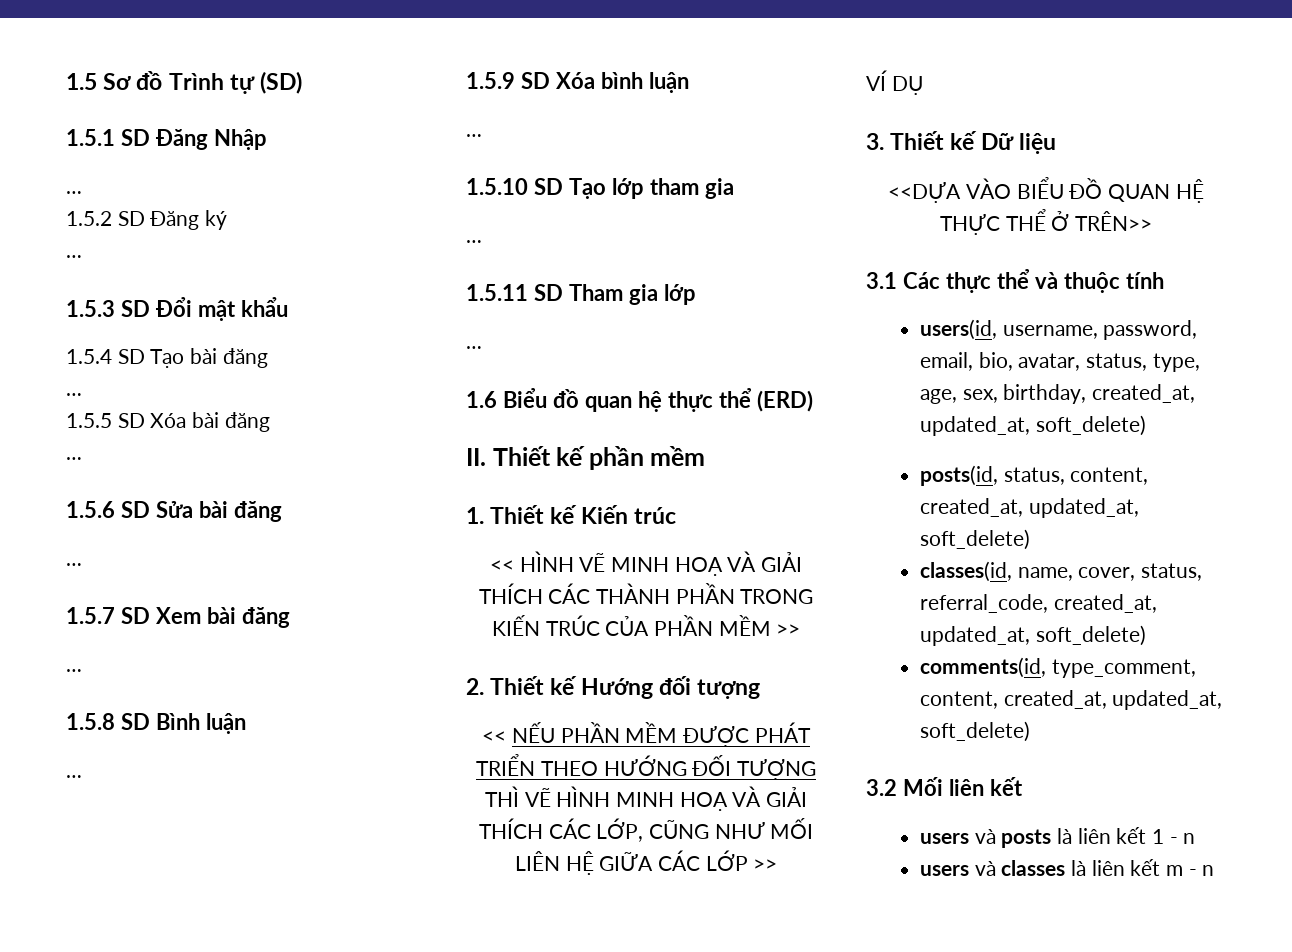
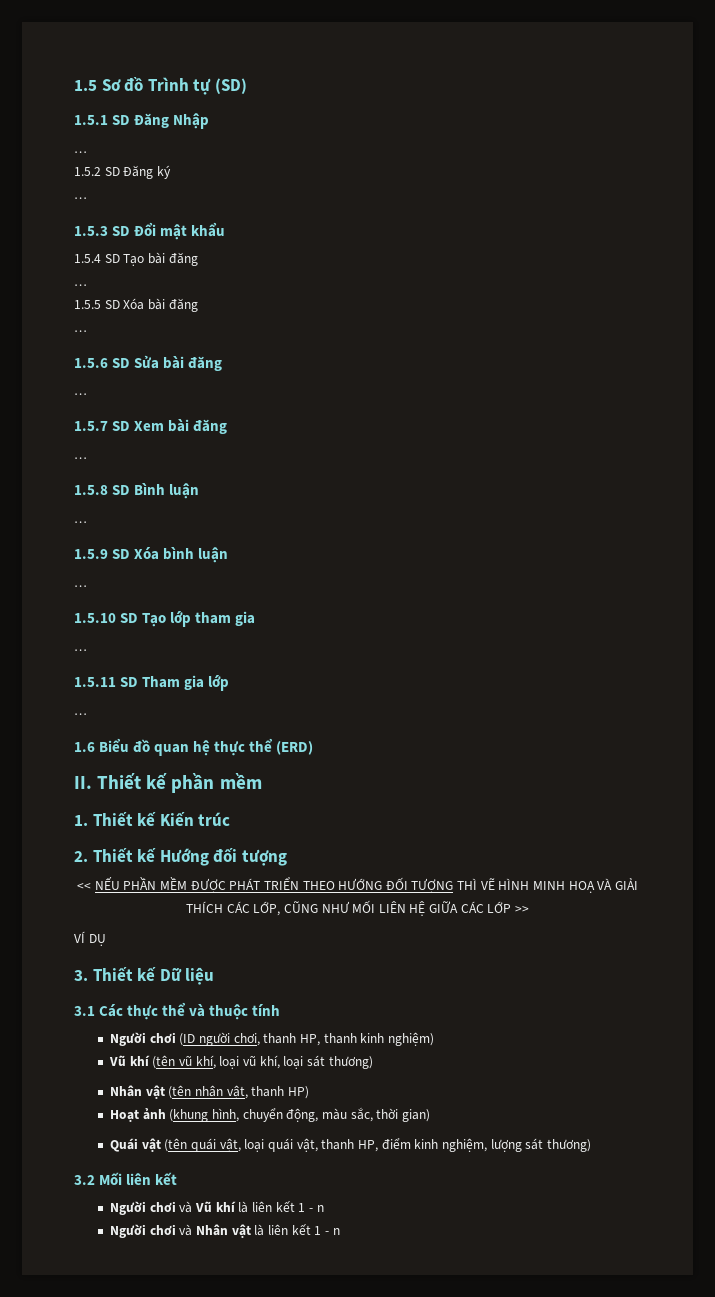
[489,551,803,576] [478,583,814,604] [491,615,801,636] // << HÌNH VẼ MINH HOẠ VÀ GIẢI THÍCH CÁC THÀNH PHẦN TRONG KIẾN TRÚC CỦA PHẦN MỀM >> -> (231, 819) none
[888,177,1204,203] [939,209,1153,235] // <<DỰA VÀO BIỂU ĐỒ QUAN HỆ THỰC THỂ Ở TRÊN>> -> (215, 976) none
[920,319,1198,340] [920,352,1200,372] [920,384,1196,404] [920,415,1146,436] [920,465,1149,486] [920,498,1139,518] [920,529,1031,550] [920,561,1203,582] [920,594,1157,613] [920,625,1146,646] [920,657,1196,678] [920,690,1223,710] [920,721,1031,742] users(id, username, password, email, bio, avatar, status, type, age, sex, birthday, created_at, updated_at, soft_delete) // posts(id, status, content, created_at, updated_at, soft_delete) // classes(id, name, cover, status, referral_code, created_at, updated_at, soft_delete) // comments(id, type_comment, content, created_at, updated_at, soft_delete) -> [110,1032,434,1046] [109,1055,373,1069] [110,1085,310,1099] [110,1107,430,1122] [110,1138,591,1152] Người chơi (ID người chơi, thanh HP, thanh kinh nghiệm) // Vũ khí (tên vũ khí, loại vũ khí, loại sát thương) // Nhân vật (tên nhân vật, thanh HP) // Hoạt ảnh (khung hình, chuyển động, màu sắc, thời gian) // Quái vật (tên quái vật, loại quái vật, thanh HP, điểm kinh nghiệm, lượng sát thương)
[920,829,1052,848] users và posts -> [110,1201,236,1215] Người chơi và Vũ khí
[920,859,1184,876] users và classes là liên kết m -> [110,1224,322,1238] Người chơi và Nhân vật là liên kết 1

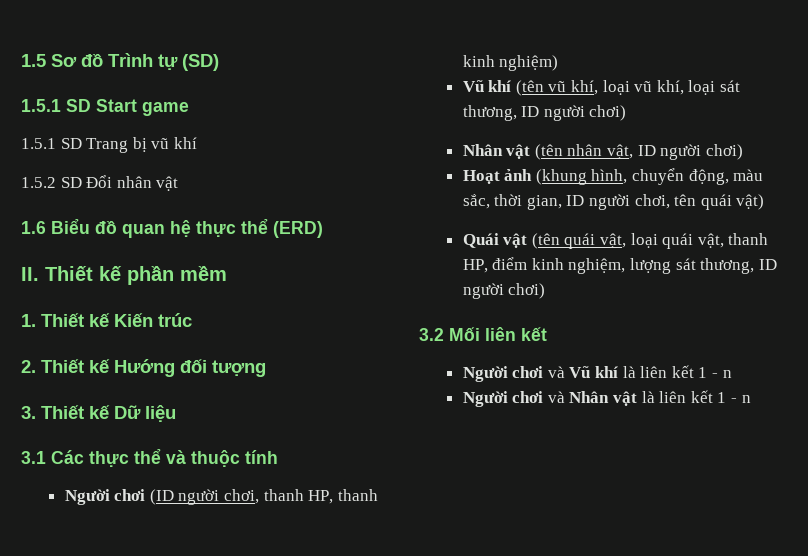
[134,113,210,129] [74,151,87,153] [74,165,171,179] [74,197,87,199] [74,222,226,240] [74,252,198,266] [74,284,87,286] [74,298,198,312] [74,330,87,332] [74,355,223,371] [74,393,87,395] [74,419,228,434] [74,457,87,459] [74,483,200,499] [74,521,87,523] [74,547,229,563] [74,585,87,587] [74,611,256,627] [74,649,87,651] [74,675,230,691] [74,713,87,715] Đăng Nhập // … // 1.5.2 SD Đăng ký // … // 1.5.3 SD Đổi mật khẩu // 1.5.4 SD Tạo bài đăng // … // 1.5.5 SD Xóa bài đăng // … // 1.5.6 SD Sửa bài đăng // … // 1.5.7 SD Xem bài đăng // … // 1.5.8 SD Bình luận // … // 1.5.9 SD Xóa bình luận // … // 1.5.10 SD Tạo lớp tham gia // … // 1.5.11 SD Tham gia lớp // … -> [96,99,189,116] [21,137,197,153] [21,175,179,191] Start game // 1.5.1 SD Trang bị vũ khí // 1.5.2 SD Đổi nhân vật
[77,877,638,893] [185,900,530,916] [74,931,106,946] // << NẾU PHẦN MỀM ĐƯỢC PHÁT TRIỂN THEO HƯỚNG ĐỐI TƯỢNG THÌ VẼ HÌNH MINH HOẠ VÀ GIẢI THÍCH CÁC LỚP, CŨNG NHƯ MỐI LIÊN HỆ GIỮA CÁC LỚP >> // VÍ DỤ -> (266, 368) none
[328,1056,373,1069] thương) -> [462,105,627,121] thương, ID người chơi)
[251,1086,310,1099] thanh HP) -> [637,144,743,160] ID người chơi)
[401,1109,430,1122] gian) -> [526,194,765,210] gian, ID người chơi, tên quái vật)
[546,1139,591,1152] thương) -> [700,258,777,274] [462,283,546,299] thương, ID người chơi)

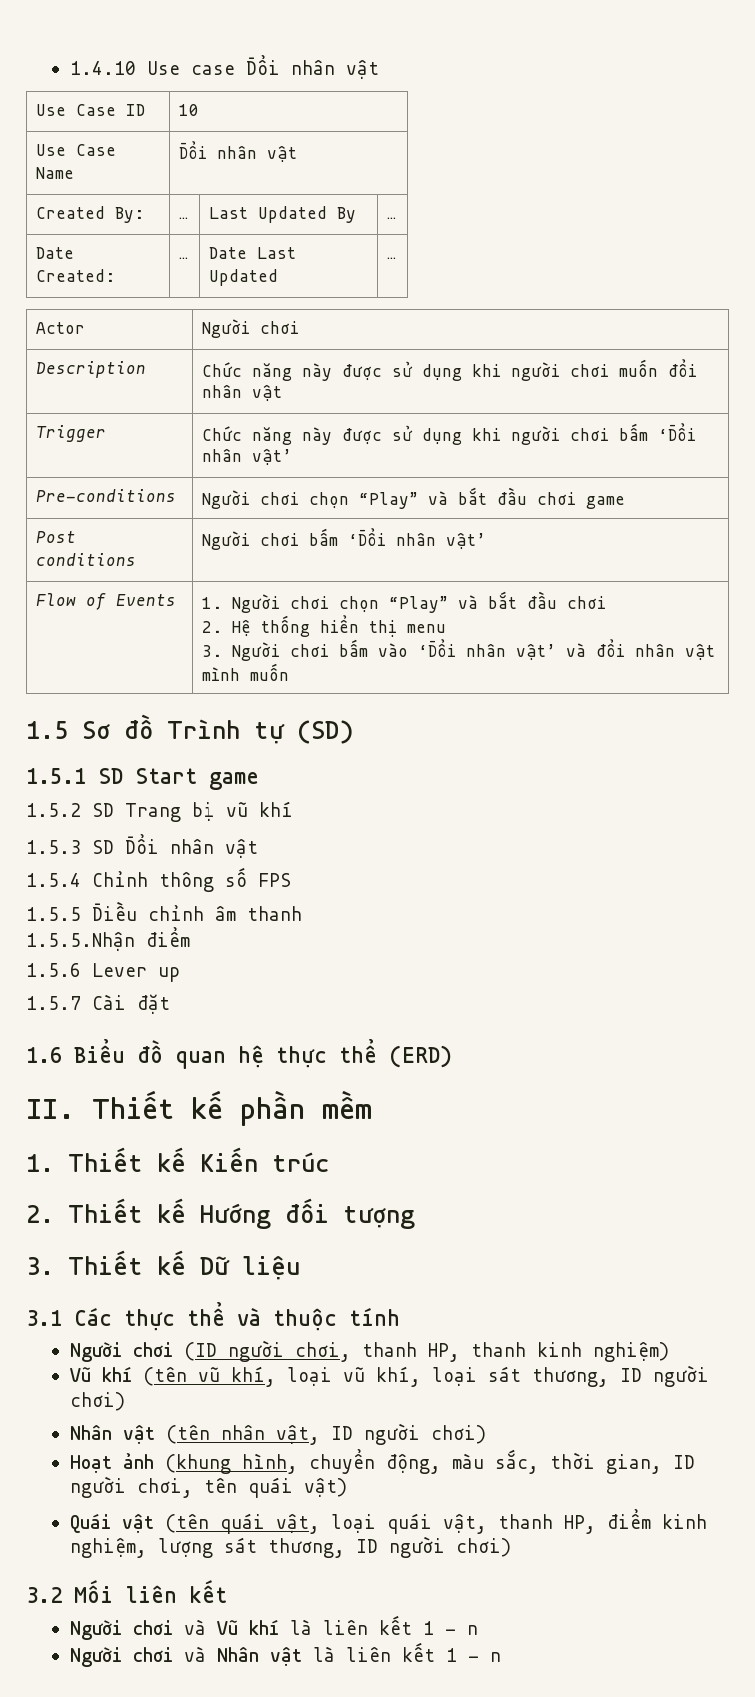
(21, 60) none -> [69,54,379,79] [35,104,145,116] [178,104,199,116] [35,144,116,156] [35,167,74,179] [178,141,297,163] [35,206,144,223] [178,217,188,219] [208,206,356,223] [386,217,396,219] [35,247,74,259] [35,269,115,282] [178,257,188,259] [208,247,296,259] [208,269,278,286] [386,257,396,259] [35,322,85,334] [201,319,299,338] [35,361,146,378] [201,359,697,381] [201,384,282,402] [35,425,106,442] [201,423,696,445] [201,448,292,466] [35,489,176,502] [201,487,625,509] [35,531,76,543] [35,553,136,566] [201,528,486,550] [35,593,176,610] [201,591,606,613] [201,615,446,637] [201,639,715,661] [201,663,289,681] 1.4.10 Use case Đổi nhân vật // Use Case ID | 10 // Use Case Name | Đổi nhân vật // Created By: | … | Last Updated By | … // Date Created: | … | Date Last Updated | … // Actor | Người chơi // Description | Chức năng này được sử dụng khi người chơi muốn đổi nhân vật // Trigger | Chức năng này được sử dụng khi người chơi bấm ‘Đổi nhân vật’ // Pre-conditions | Người chơi chọn “Play” và bắt đầu chơi game // Post conditions | Người chơi bấm ‘Đổi nhân vật’ // Flow of Events | 1. Người chơi chọn “Play” và bắt đầu chơi // 2. Hệ thống hiển thị menu // 3. Người chơi bấm vào ‘Đổi nhân vật’ và đổi nhân vật mình muốn //
[21,138,56,149] 1.5.1 -> [26,803,81,817] 1.5.2
[21,177,56,188] 1.5.2 -> [26,840,81,854] 1.5.3
(179, 183) none -> [26,867,291,892] [26,901,302,921] [26,926,190,951] [26,963,180,982] [26,994,170,1014] // 1.5.4 Chỉnh thông số FPS // 1.5.5 Điều chỉnh âm thanh // 1.5.5.Nhận điểm // 1.5.6 Lever up // 1.5.7 Cài đặt

